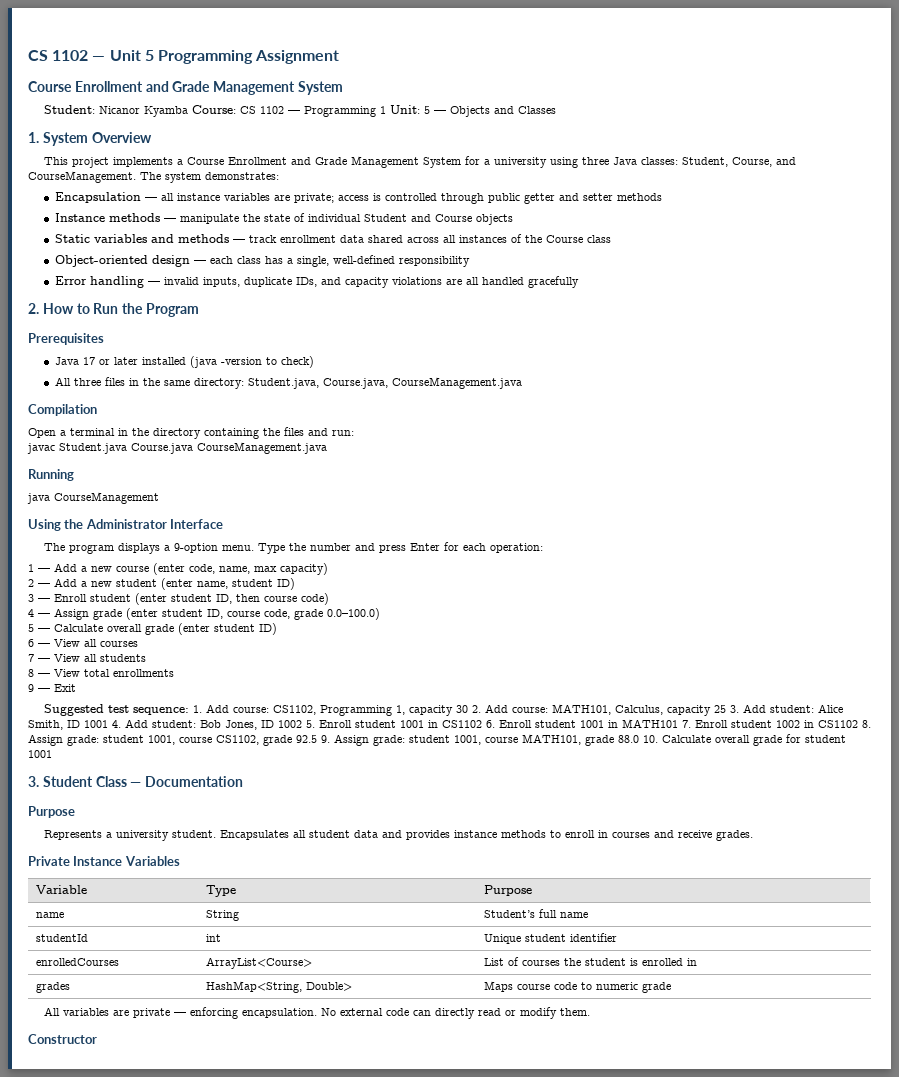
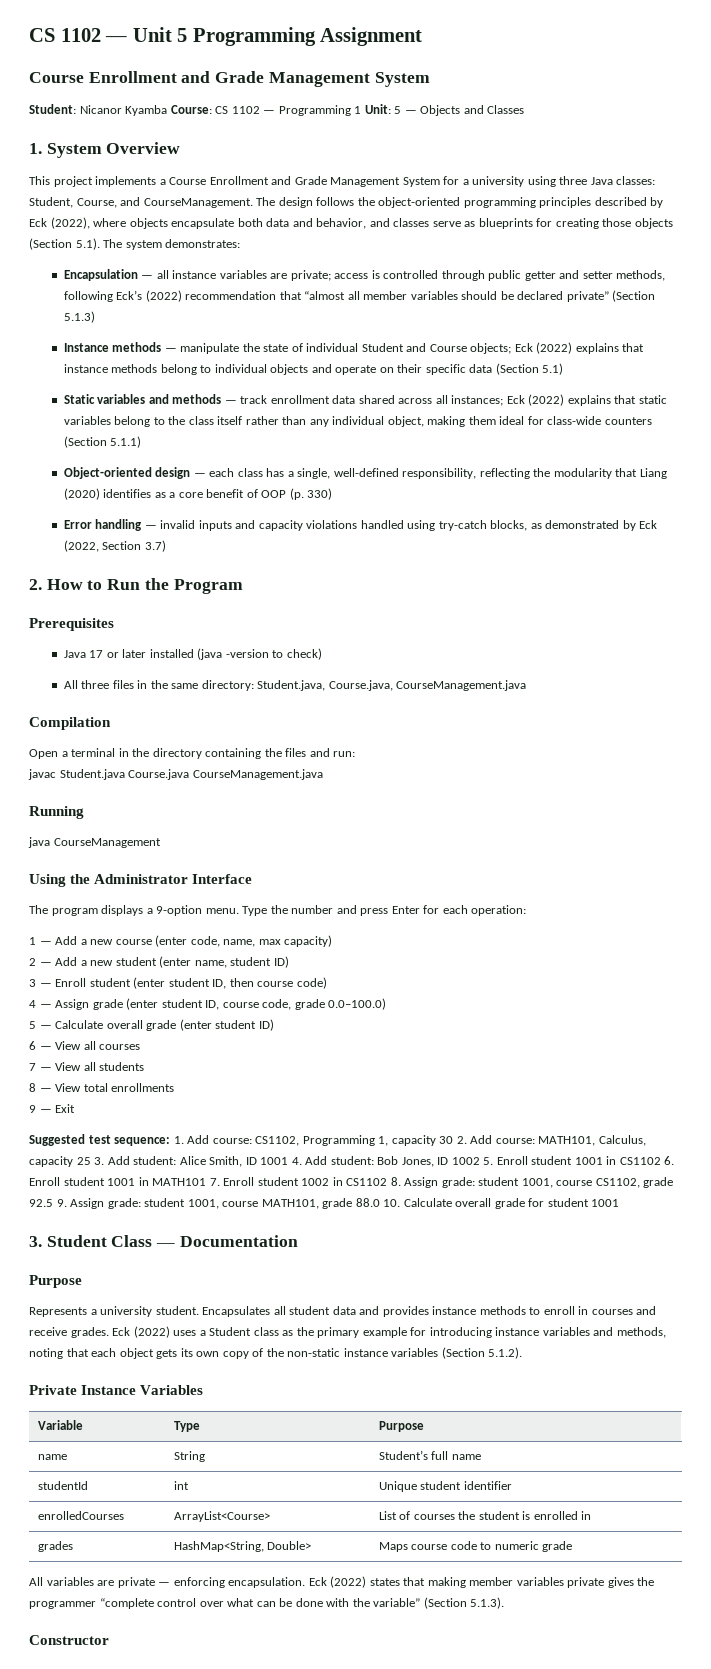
(161, 176) none -> [278,197,664,208] [29,217,673,229] [29,238,123,250] design follows the object-oriented programming principles described by Eck (2022), where objects encapsulate both data and behavior, and classes serve as blueprints for creating those objects (Section 5.1). The
[616,193,662,201] methods -> [616,270,666,281] [63,290,656,302] [63,311,95,323] methods, following Eck’s (2022) recommendation that “almost all member variables should be declared private” (Section 5.1.3)
[475,214,513,225] objects -> [470,342,645,354] [63,363,564,375] objects; Eck (2022) explains that instance methods belong to individual objects and operate on their specific data (Section 5.1)
[458,234,611,243] instances of the Course class -> [451,394,667,406] [63,416,652,427] [63,436,142,448] instances; Eck (2022) explains that static variables belong to the class itself rather than any individual object, making them ideal for class-wide counters (Section 5.1.1)
[398,256,470,267] [54,276,579,288] responsibility // Error handling — invalid inputs, duplicate IDs, and capacity violations are all handled gracefully -> [402,468,667,479] [63,488,333,500] [63,519,658,531] [63,540,166,552] responsibility, reflecting the modularity that Liang (2020) identifies as a core benefit of OOP (p. 330) // Error handling — invalid inputs and capacity violations handled using try-catch blocks, as demonstrated by Eck (2022, Section 3.7)
(753, 835) none -> [112,1326,666,1338] [29,1347,523,1359] Eck (2022) uses a Student class as the primary example for introducing instance variables and methods, noting that each object gets its own copy of the non-static instance variables (Section 5.1.2).
[320,1007,590,1019] No external code can directly read or modify them. -> [308,1576,655,1588] [29,1597,505,1609] Eck (2022) states that making member variables private gives the programmer “complete control over what can be done with the variable” (Section 5.1.3).

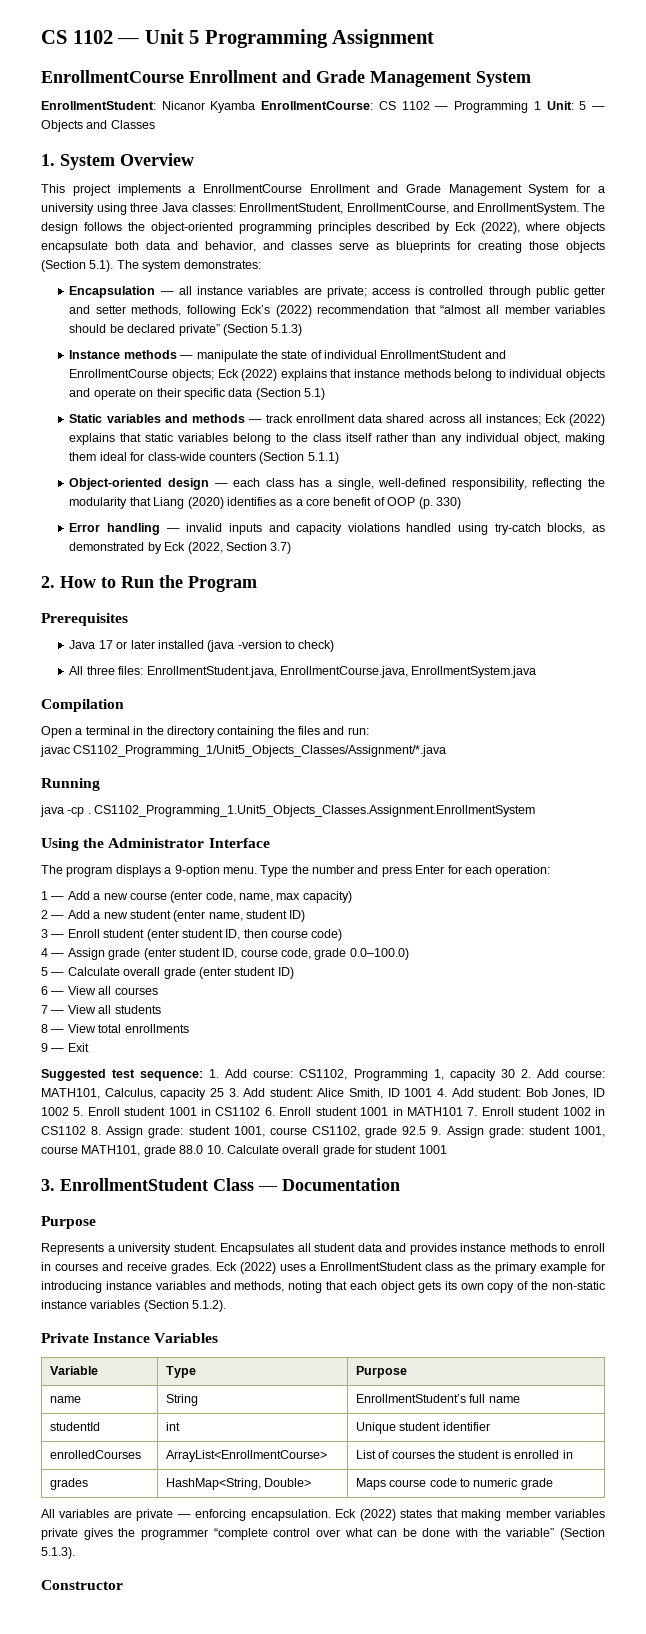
[29,72,84,83] Course -> [41,70,184,83] EnrollmentCourse
[29,104,76,114] Student: -> [41,101,156,110] EnrollmentStudent:
[170,105,212,114] Course: -> [261,101,374,110] EnrollmentCourse:
[169,177,207,185] Course -> [203,184,303,193] EnrollmentCourse
[29,197,253,208] Student, Course, and CourseManagement. -> [239,203,580,215] EnrollmentStudent, EnrollmentCourse, and EnrollmentSystem.
[361,343,467,352] Student and Course -> [380,350,506,359] [69,369,169,378] EnrollmentStudent and EnrollmentCourse
[112,680,527,691] files in the same directory: Student.java, Course.java, CourseManagement.java -> [118,666,537,678] files: EnrollmentStudent.java, EnrollmentCourse.java, EnrollmentSystem.java
[59,769,323,780] Student.java Course.java CourseManagement.java -> [73,745,447,757] CS1102_Programming_1/Unit5_Objects_Classes/Assignment/*.java
[53,838,161,848] CourseManagement -> [67,805,536,817] -cp . CS1102_Programming_1.Unit5_Objects_Classes.Assignment.EnrollmentSystem
[46,1235,107,1247] Student -> [60,1178,208,1191] EnrollmentStudent
[209,1327,252,1336] Student -> [320,1262,423,1271] EnrollmentStudent
[378,1450,428,1460] Student’s -> [355,1394,466,1403] EnrollmentStudent’s
[173,1511,270,1522] ArrayList<Course> -> [165,1450,327,1462] ArrayList<EnrollmentCourse>

